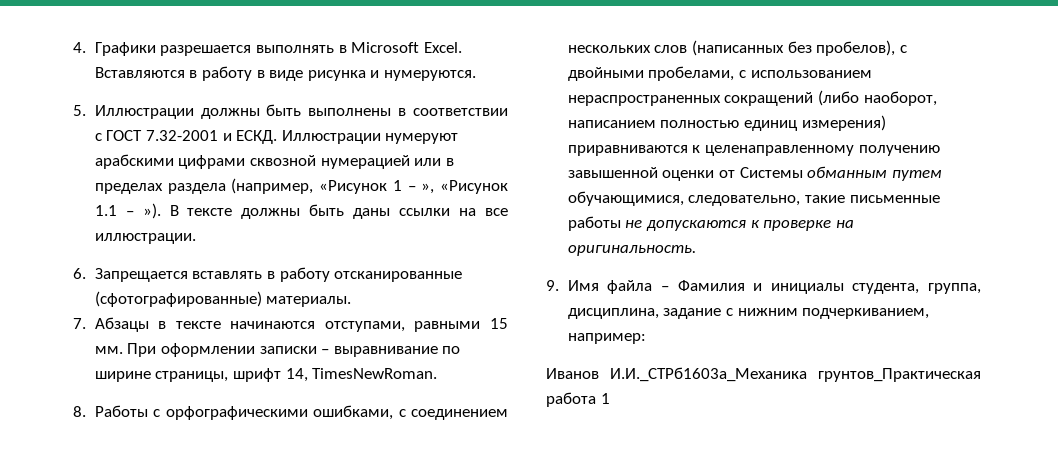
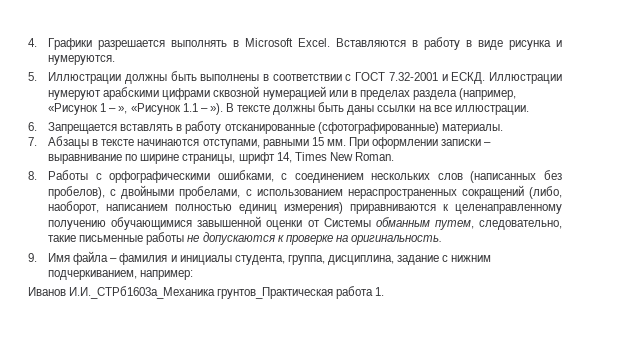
[312,368,438,379] TimesNewRoman. -> [294,152,394,161] Times New Roman.
[817,90,859,106] (либо -> [529,186,562,199] (либо,
(940, 150) none -> [111,217,193,230] обучающимися
[891,170,942,181] [567,191,684,206] путем обучающимися, -> [434,220,474,230] путем,
[677,280,745,291] Фамилия -> [119,253,168,265] фамилия
[600,393,610,404] 1 -> [375,287,385,296] 1.

